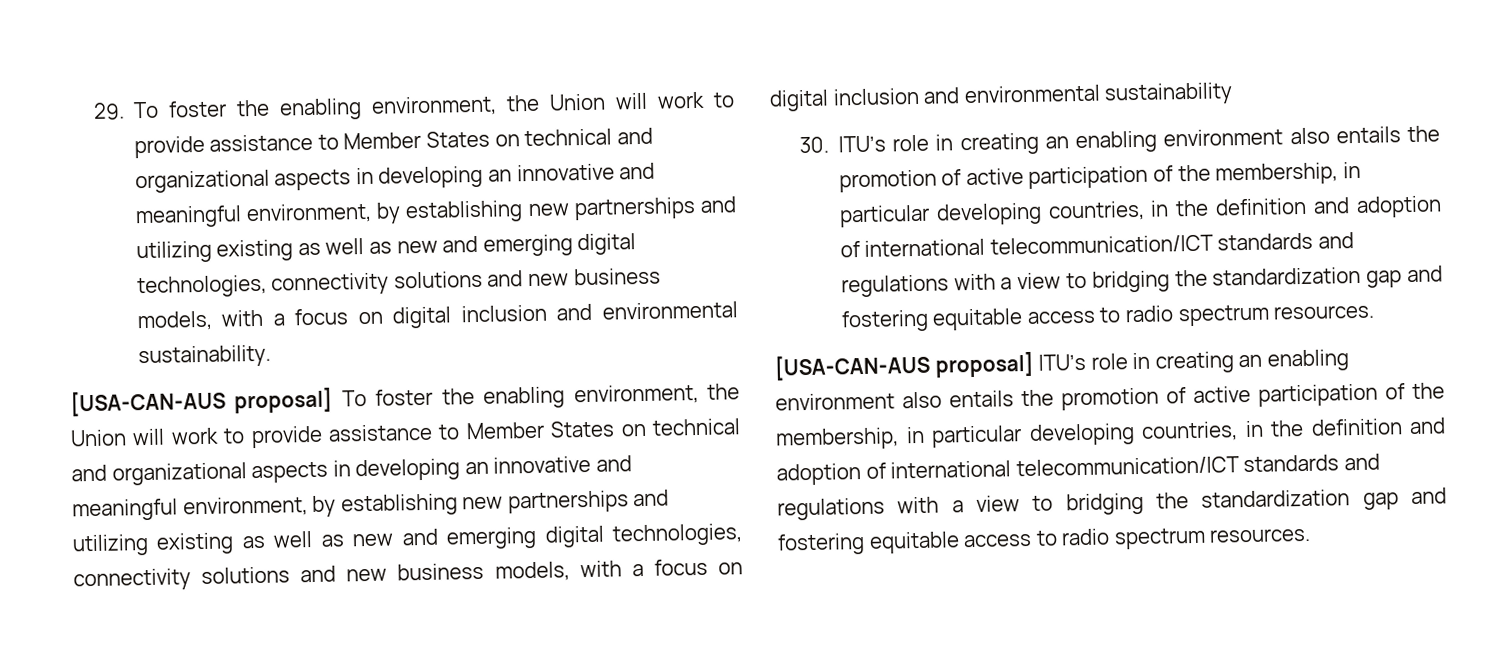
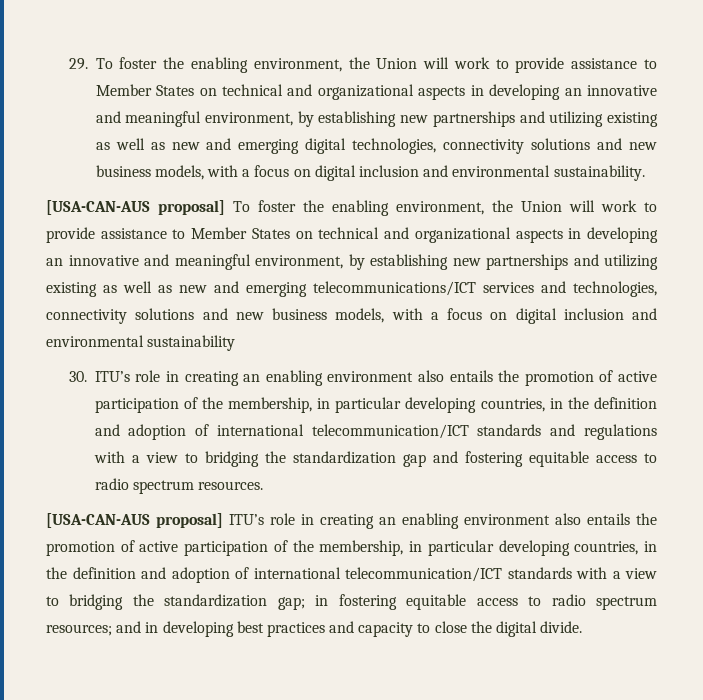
[544,525,605,548] digital -> [313,281,566,296] telecommunications/ICT services and
[1343,453,1380,471] [777,487,1447,521] [777,527,1312,556] and regulations with a view to bridging the standardization gap and fostering equitable access to radio spectrum resources. -> [576,567,657,579] [46,594,657,610] [46,621,583,637] with a view to bridging the standardization gap; in fostering equitable access to radio spectrum resources; and in developing best practices and capacity to close the digital divide.

